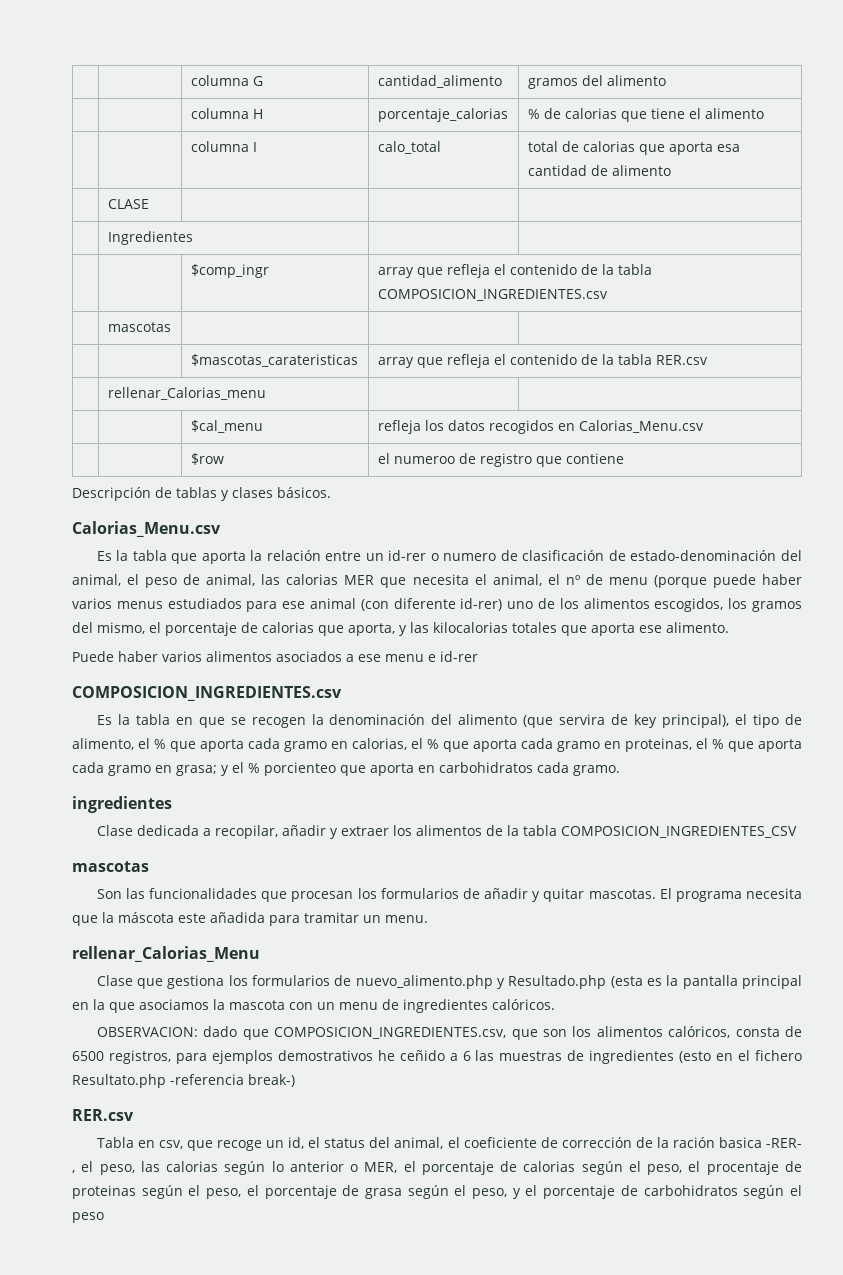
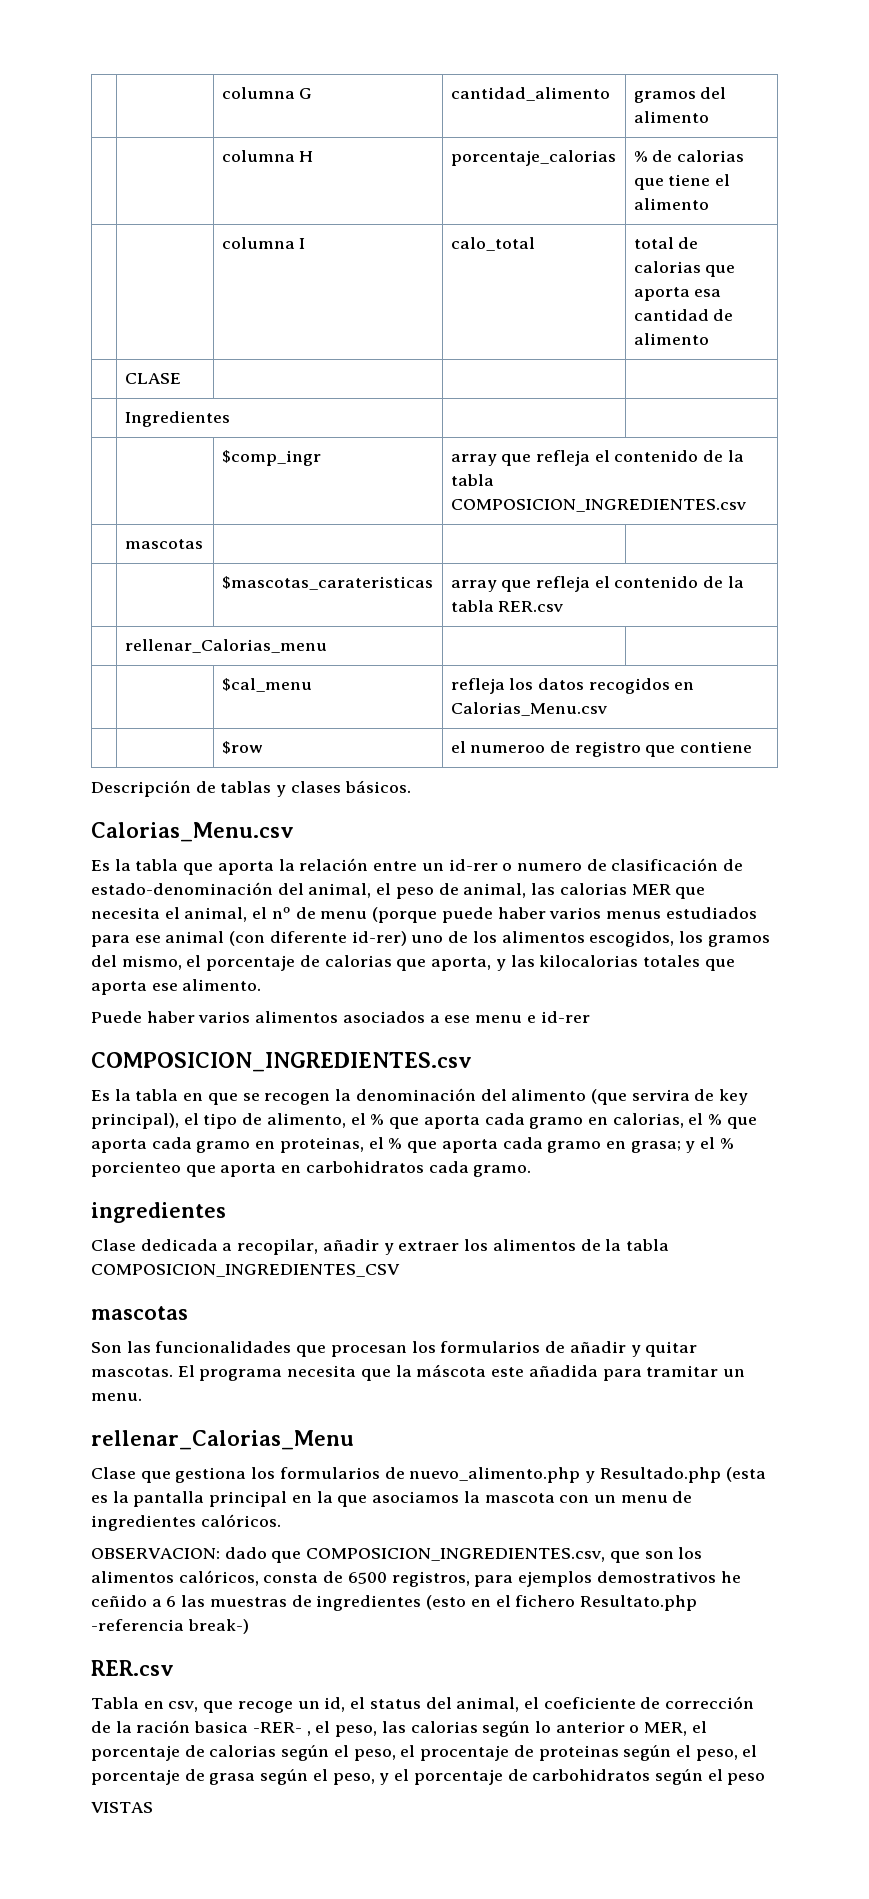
(104, 1217) none -> [91,1802,153,1813] // VISTAS

